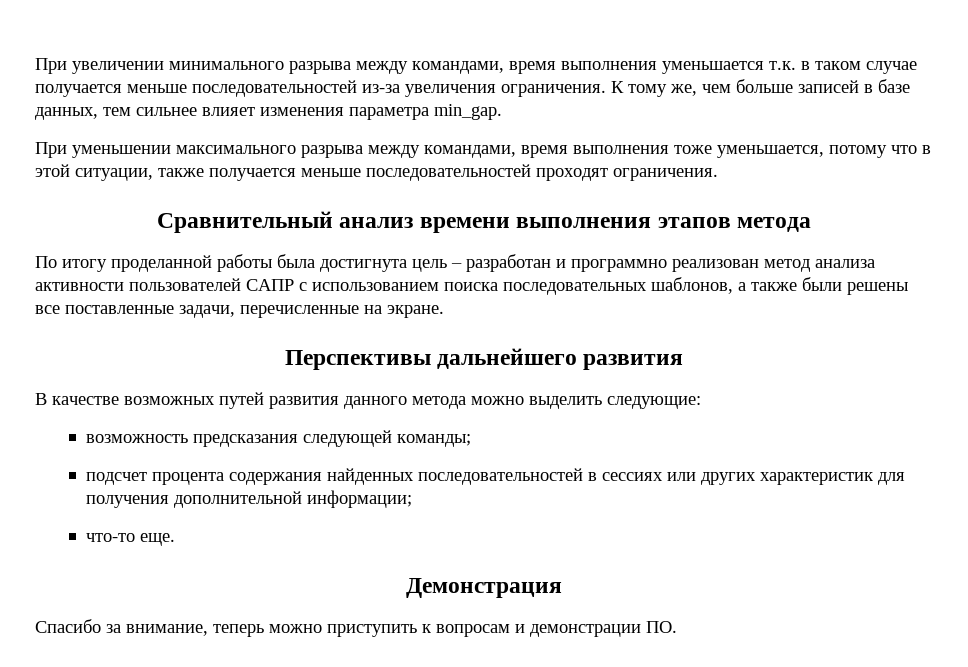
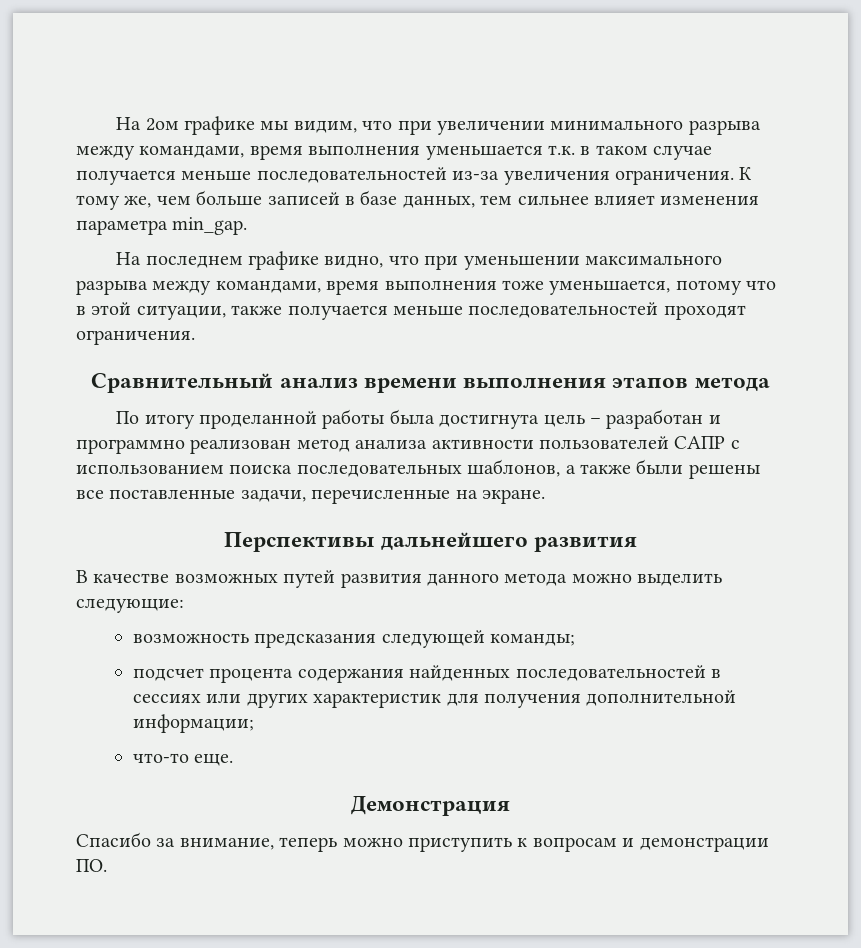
[35,58,67,74] При -> [116,116,432,135] На 2ом графике мы видим, что при
[35,142,67,158] При -> [116,251,459,270] На последнем графике видно, что при

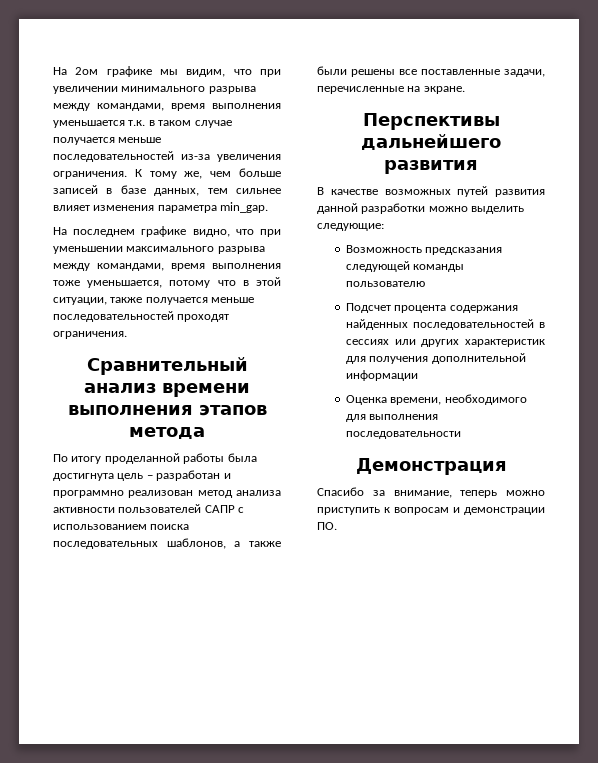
[427,573,568,586] данного метода -> [317,203,426,214] данной разработки
[132,633,249,643] возможность -> [345,245,422,253] Возможность
[490,633,576,646] [132,668,204,681] команды; // подсчет -> [413,264,465,272] [345,281,425,287] [345,303,391,313] команды пользователю // Подсчет
[132,714,254,733] [132,753,234,766] информации; // что-то еще. -> [345,370,418,381] [345,394,527,405] [345,414,439,422] [345,431,461,439] информации // Оценка времени, необходимого для выполнения последовательности

